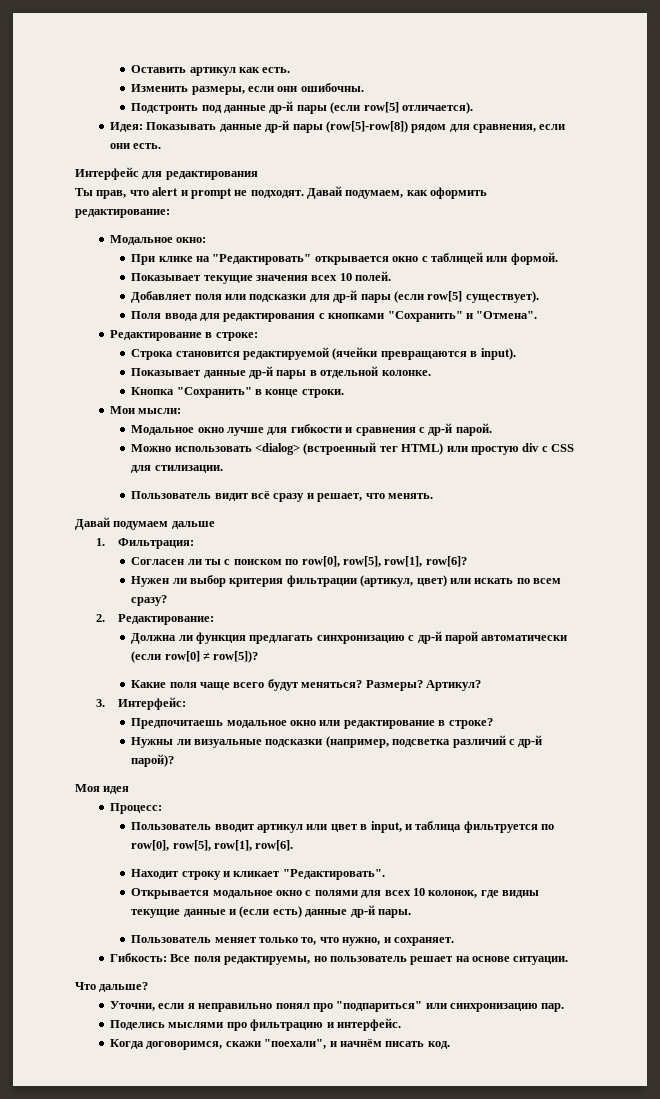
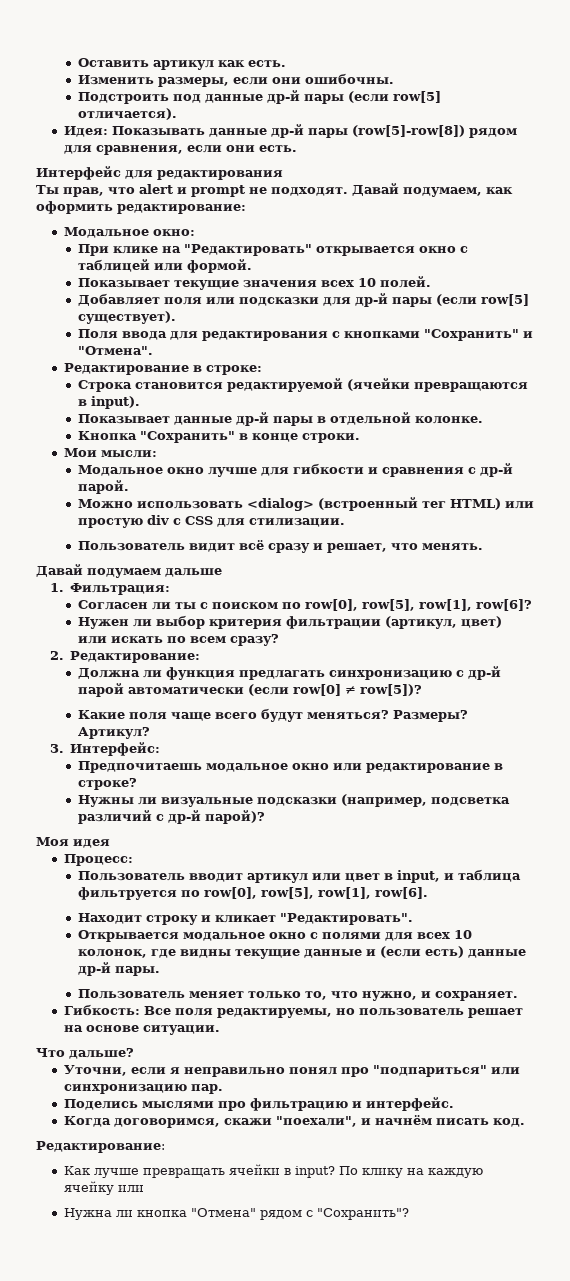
(450, 1045) none -> [36,1141,165,1153] [63,1164,483,1178] [63,1181,144,1195] [63,1208,409,1220] // Редактирование: // Как лучше превращать ячейки в input? По клику на каждую ячейку или // Нужна ли кнопка "Отмена" рядом с "Сохранить"?

